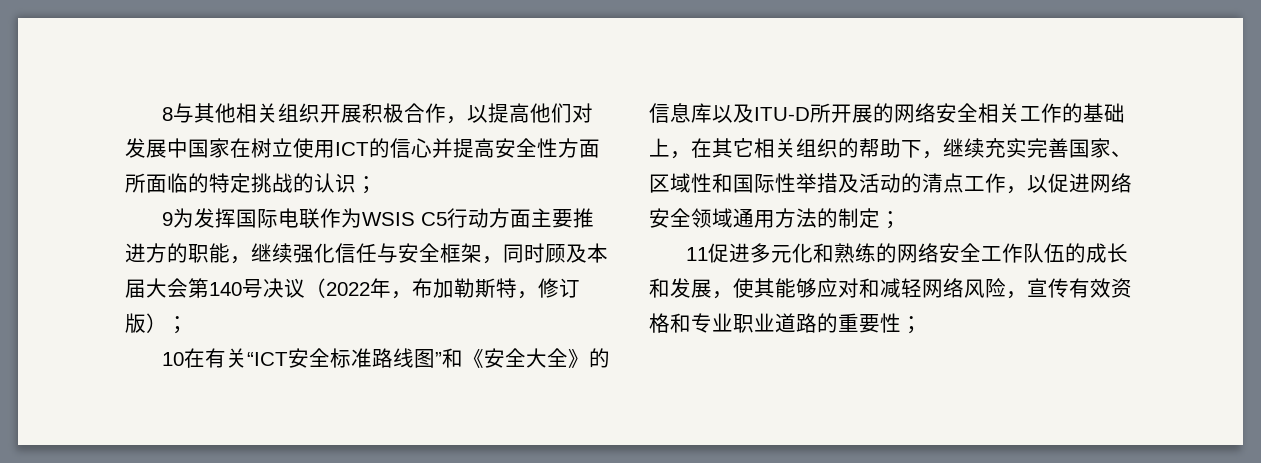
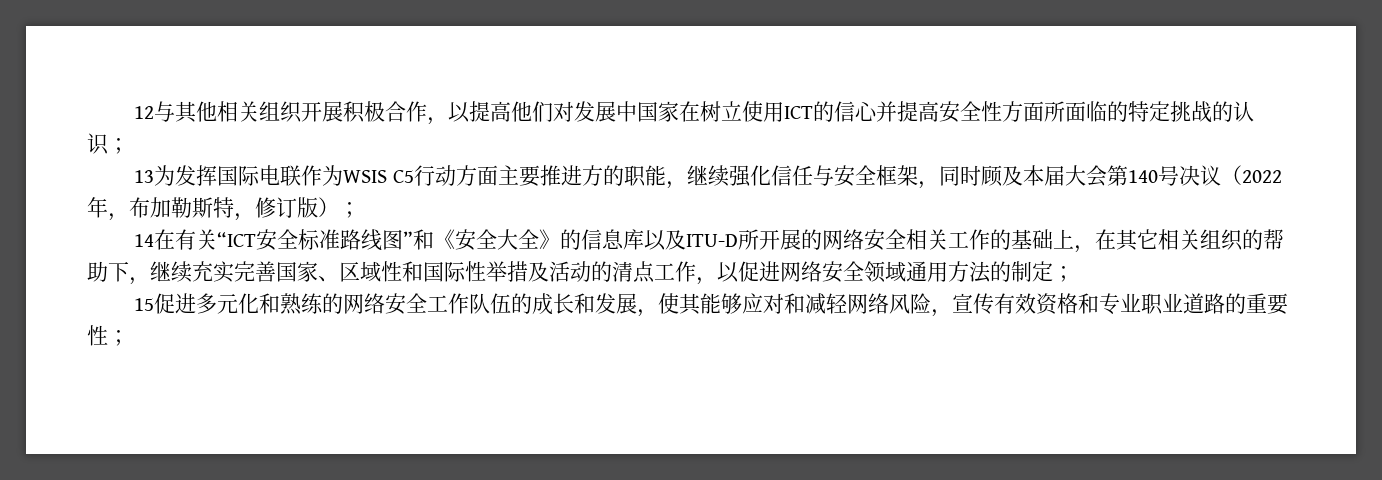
[161,107,173,121] 8 -> [134,106,155,119] 12
[161,212,173,226] 9 -> [134,170,155,183] 13
[161,352,184,366] 10 -> [134,234,155,247] 14
[685,247,708,261] 11 -> [134,298,155,311] 15

